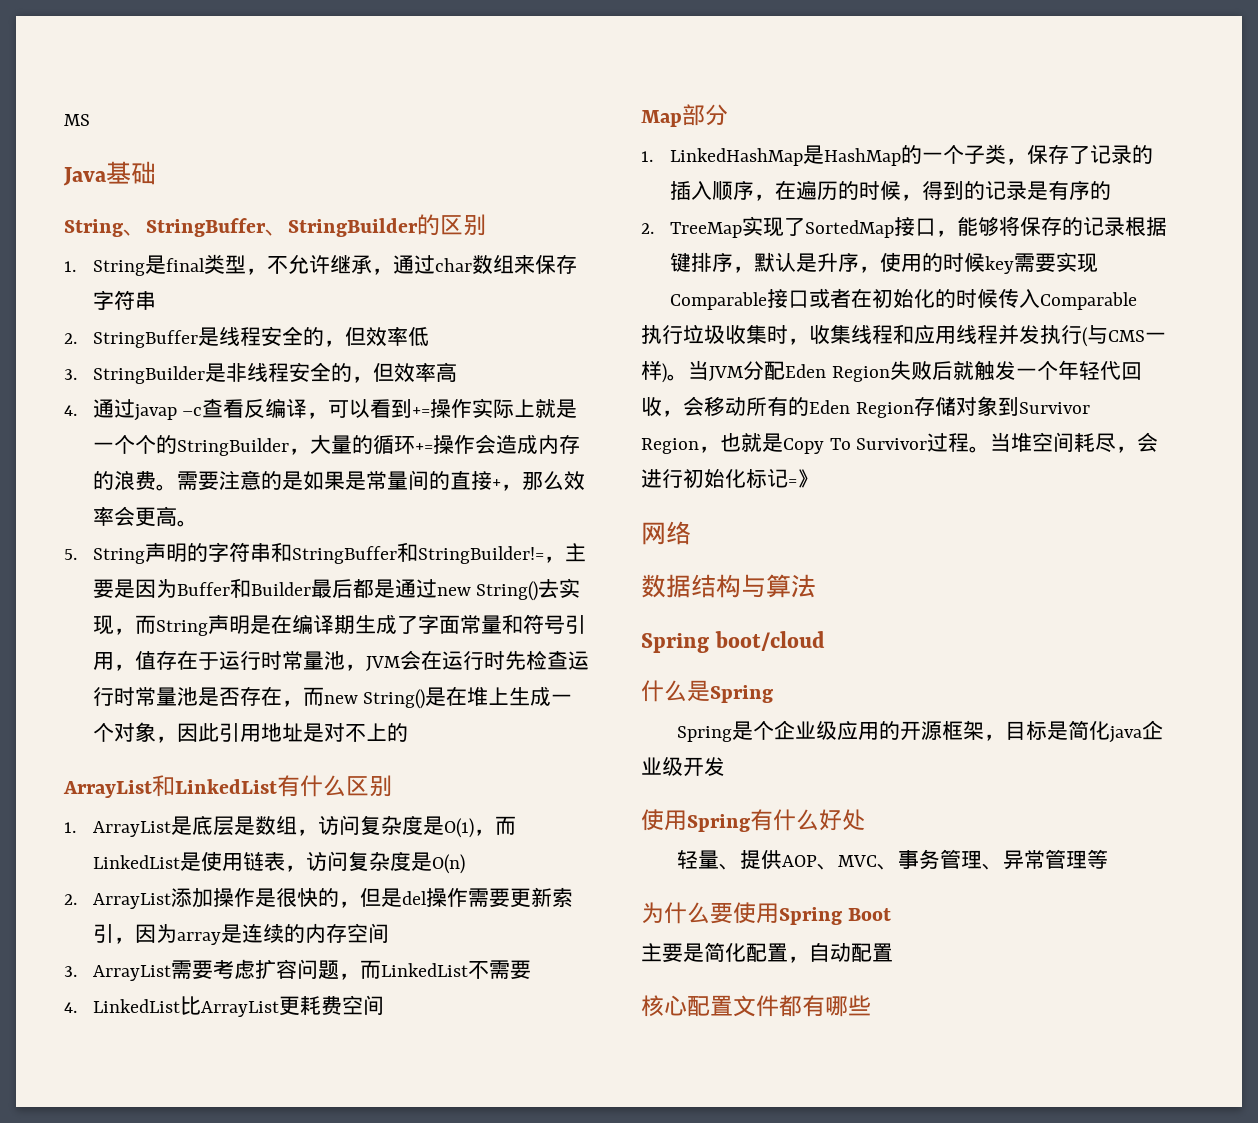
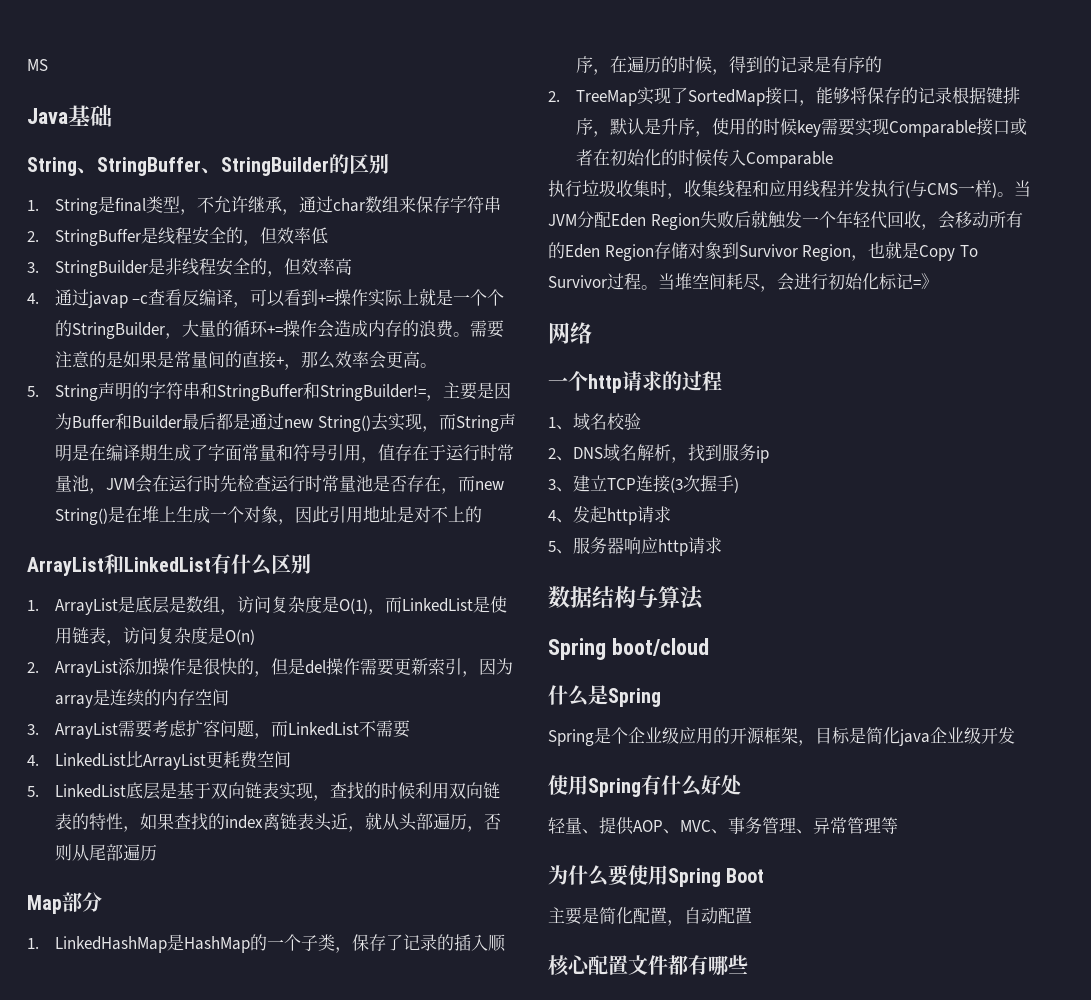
(384, 1005) none -> [27,782,500,801] [54,812,501,832] [54,844,157,861] // 5. LinkedList底层是基于双向链表实现，查找的时候利用双向链表的特性，如果查找的index离链表头近，就从头部遍历，否则从尾部遍历
(691, 533) none -> [548,371,722,393] [548,413,641,431] [548,444,769,463] [548,475,739,493] [548,506,671,525] [548,537,722,556] // 一个http请求的过程 // 1、域名校验 // 2、DNS域名解析，找到服务ip // 3、建立TCP连接(3次握手) // 4、发起http请求 // 5、服务器响应http请求

